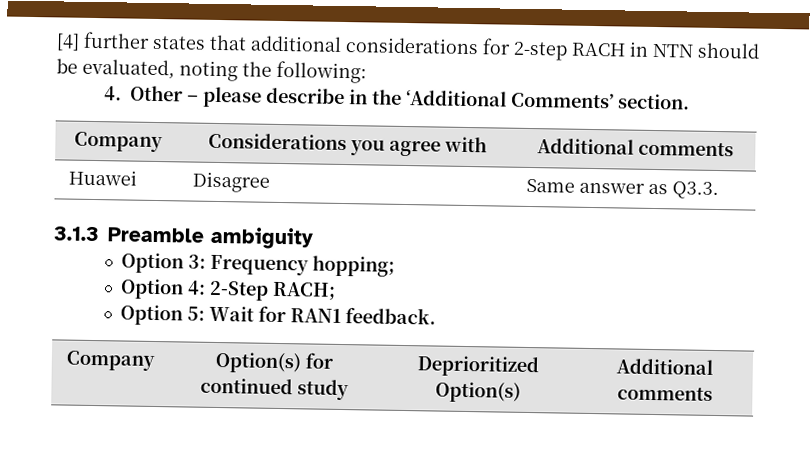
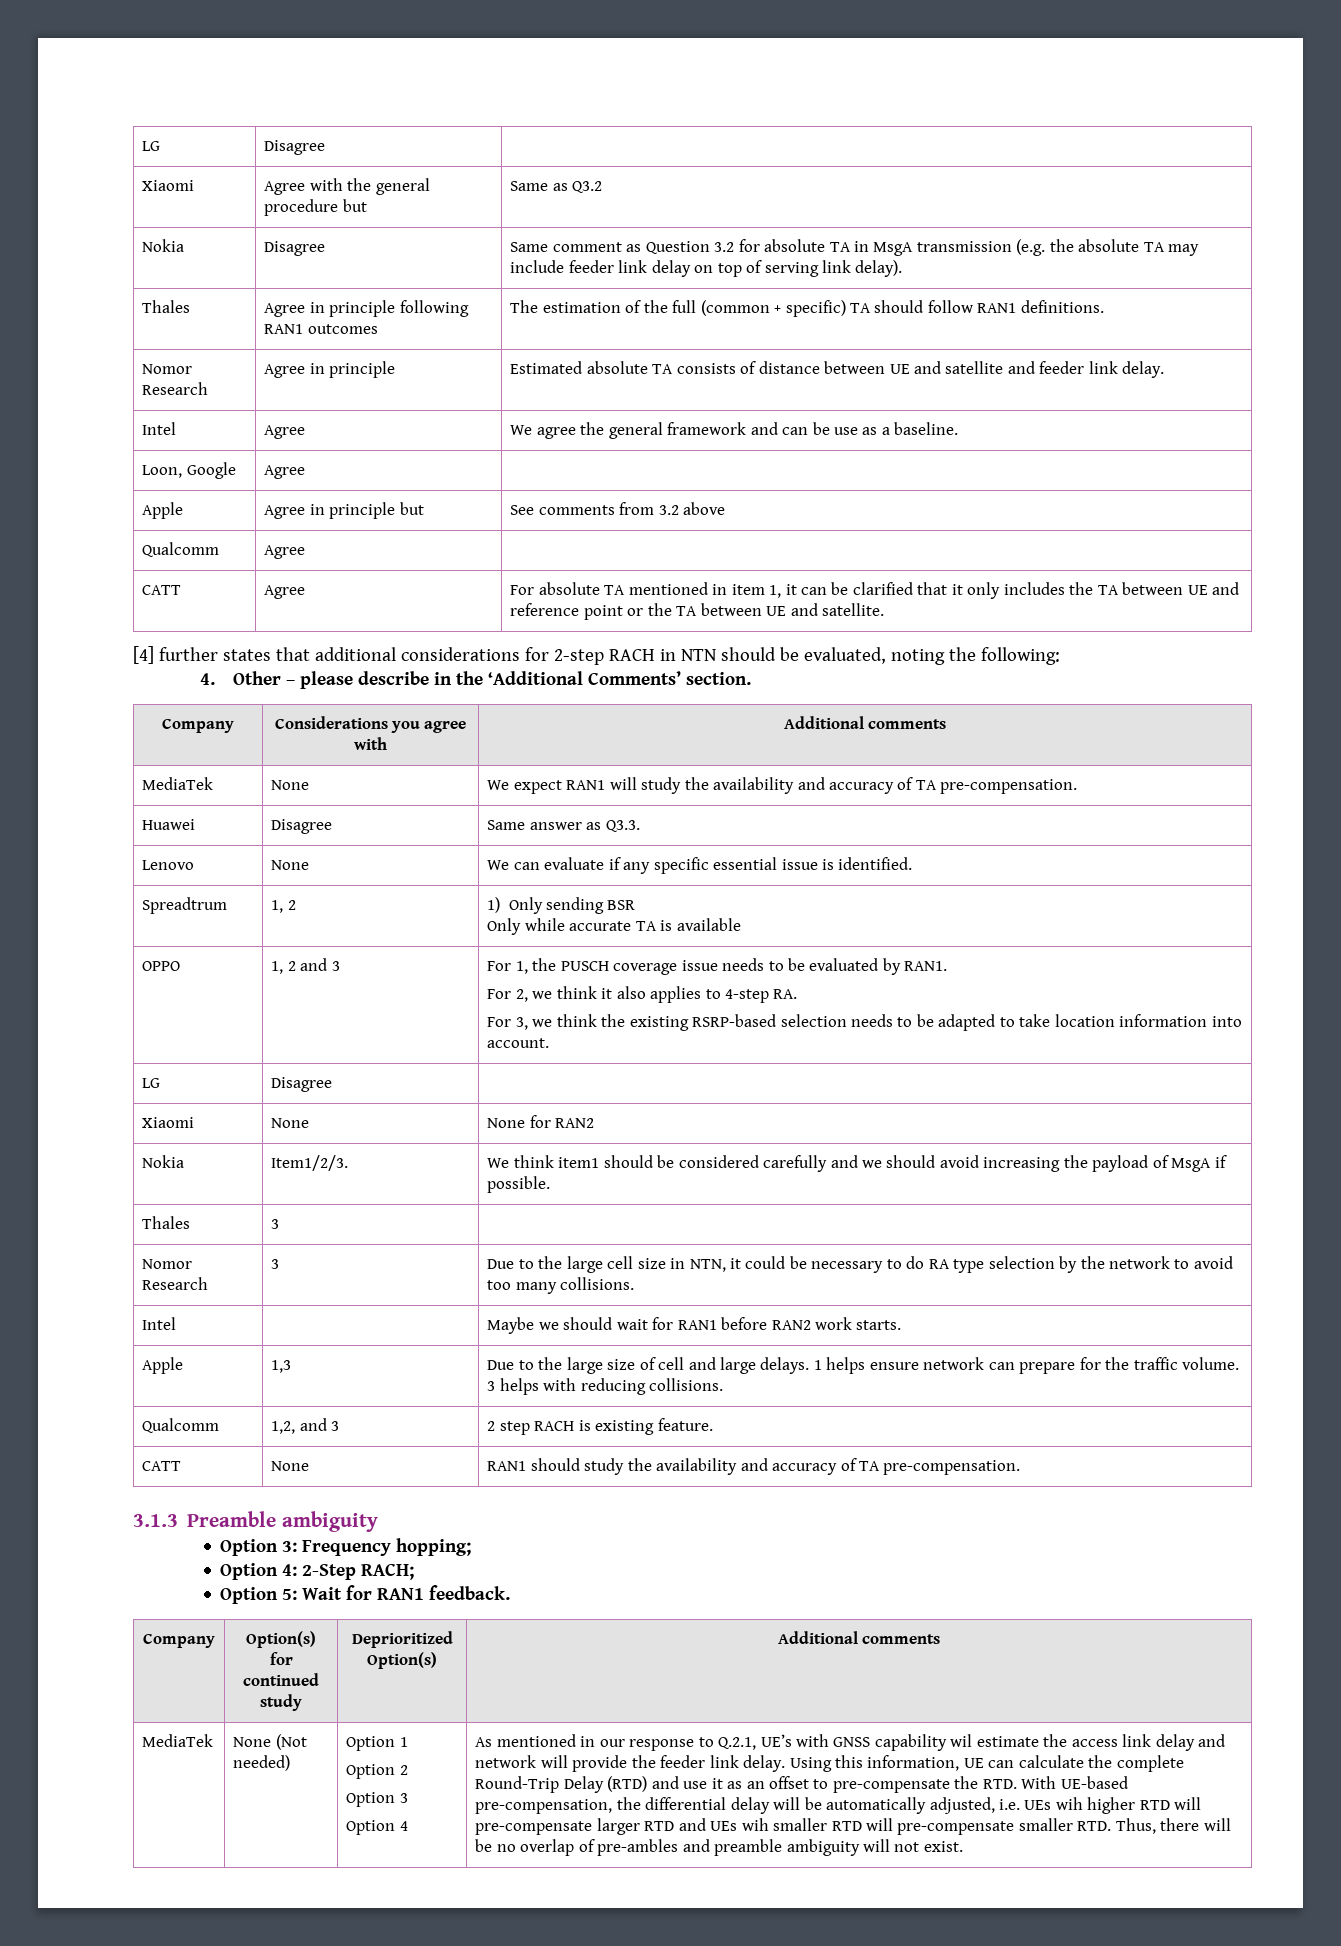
(56, 42) none -> [142,141,161,151] [264,140,326,155] [142,180,195,191] [264,178,430,195] [264,199,367,216] [510,181,603,193] [142,239,185,252] [264,241,326,256] [510,239,1200,256] [510,260,903,277] [142,300,191,313] [264,300,469,317] [264,324,378,334] [510,300,1104,317] [142,364,193,374] [142,382,209,395] [264,361,396,378] [510,361,1165,378] [142,422,177,435] [264,425,306,439] [510,422,959,439] [142,462,236,479] [264,465,306,479] [142,502,184,519] [264,502,424,519] [510,502,726,515] [142,542,220,557] [264,545,306,559] [142,585,182,595] [264,585,306,599] [510,582,1239,599] [510,603,884,620] LG | Disagree | // Xiaomi | Agree with the general procedure but | Same as Q3.2 // Nokia | Disagree | Same comment as Question 3.2 for absolute TA in MsgA transmission (e.g. the absolute TA may include feeder link delay on top of serving link delay). // Thales | Agree in principle following RAN1 outcomes | The estimation of the full (common + specific) TA should follow RAN1 definitions. // Nomor Research | Agree in principle | Estimated absolute TA consists of distance between UE and satellite and feeder link delay. // Intel | Agree | We agree the general framework and can be use as a baseline. // Loon, Google | Agree | // Apple | Agree in principle but | See comments from 3.2 above // Qualcomm | Agree | // CATT | Agree | For absolute TA mentioned in item 1, it can be clarified that it only includes the TA between UE and reference point or the TA between UE and satellite. //
(734, 149) none -> [142,777,214,790] [271,780,310,790] [487,777,1078,794] // MediaTek | None | We expect RAN1 will study the availability and accuracy of TA pre-compensation.
(719, 190) none -> [142,860,195,870] [271,860,310,870] [487,857,913,874] [142,897,228,914] [271,900,296,913] [487,897,636,914] [487,918,741,935] [142,961,181,971] [271,958,340,974] [487,958,948,975] [487,986,798,1003] [487,1014,1242,1031] [487,1038,550,1048] [142,1078,161,1088] [271,1077,333,1092] [142,1117,195,1128] [271,1118,310,1128] [487,1115,595,1128] [142,1155,185,1168] [271,1155,349,1171] [487,1155,1227,1172] [487,1176,551,1193] [142,1216,191,1229] [271,1219,280,1229] [142,1259,193,1269] [142,1277,209,1290] [271,1259,280,1269] [487,1256,1233,1273] [487,1277,635,1294] [142,1317,177,1330] [487,1317,902,1334] [142,1357,184,1374] [271,1360,292,1373] [487,1357,1239,1374] [487,1378,724,1395] [142,1418,220,1433] [271,1418,340,1434] [487,1418,713,1435] [142,1461,182,1471] [271,1461,310,1471] [487,1458,1021,1475] // Lenovo | None | We can evaluate if any specific essential issue is identified. // Spreadtrum | 1, 2 | 1) Only sending BSR // Only while accurate TA is available // OPPO | 1, 2 and 3 | For 1, the PUSCH coverage issue needs to be evaluated by RAN1. // For 2, we think it also applies to 4-step RA. // For 3, we think the existing RSRP-based selection needs to be adapted to take location information into account. // LG | Disagree | // Xiaomi | None | None for RAN2 // Nokia | Item1/2/3. | We think item1 should be considered carefully and we should avoid increasing the payload of MsgA if possible. // Thales | 3 | // Nomor Research | 3 | Due to the large cell size in NTN, it could be necessary to do RA type selection by the network to avoid too many collisions. // Intel | | Maybe we should wait for RAN1 before RAN2 work starts. // Apple | 1,3 | Due to the large size of cell and large delays. 1 helps ensure network can prepare for the traffic volume. 3 helps with reducing collisions. // Qualcomm | 1,2, and 3 | 2 step RACH is existing feature. // CATT | None | RAN1 should study the availability and accuracy of TA pre-compensation.
(713, 393) none -> [142,1734,214,1747] [233,1734,307,1750] [233,1755,291,1771] [346,1736,408,1751] [346,1764,408,1779] [346,1792,408,1807] [346,1820,408,1835] [475,1734,1226,1751] [475,1755,1184,1772] [475,1776,1128,1793] [475,1797,1202,1814] [475,1818,1231,1835] [475,1839,963,1856] // MediaTek | None (Not needed) | Option 1 // Option 2 // Option 3 // Option 4 | As mentioned in our response to Q.2.1, UE’s with GNSS capability wil estimate the access link delay and network will provide the feeder link delay. Using this information, UE can calculate the complete Round-Trip Delay (RTD) and use it as an offset to pre-compensate the RTD. With UE-based pre-compensation, the differential delay will be automatically adjusted, i.e. UEs wih higher RTD will pre-compensate larger RTD and UEs wih smaller RTD will pre-compensate smaller RTD. Thus, there will be no overlap of pre-ambles and preamble ambiguity will not exist.

